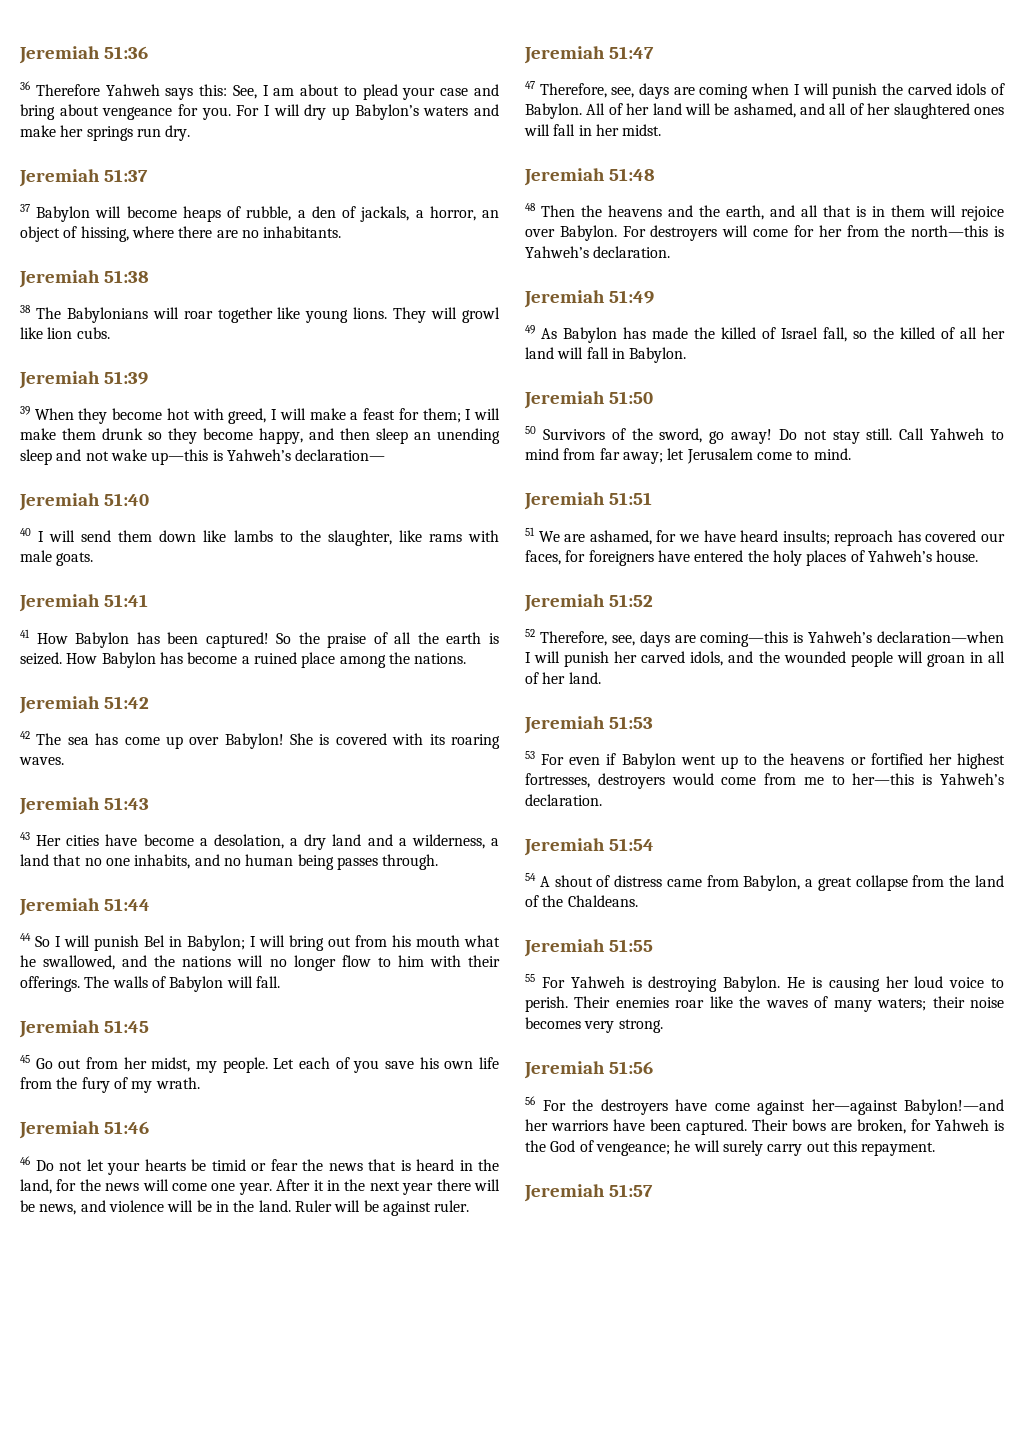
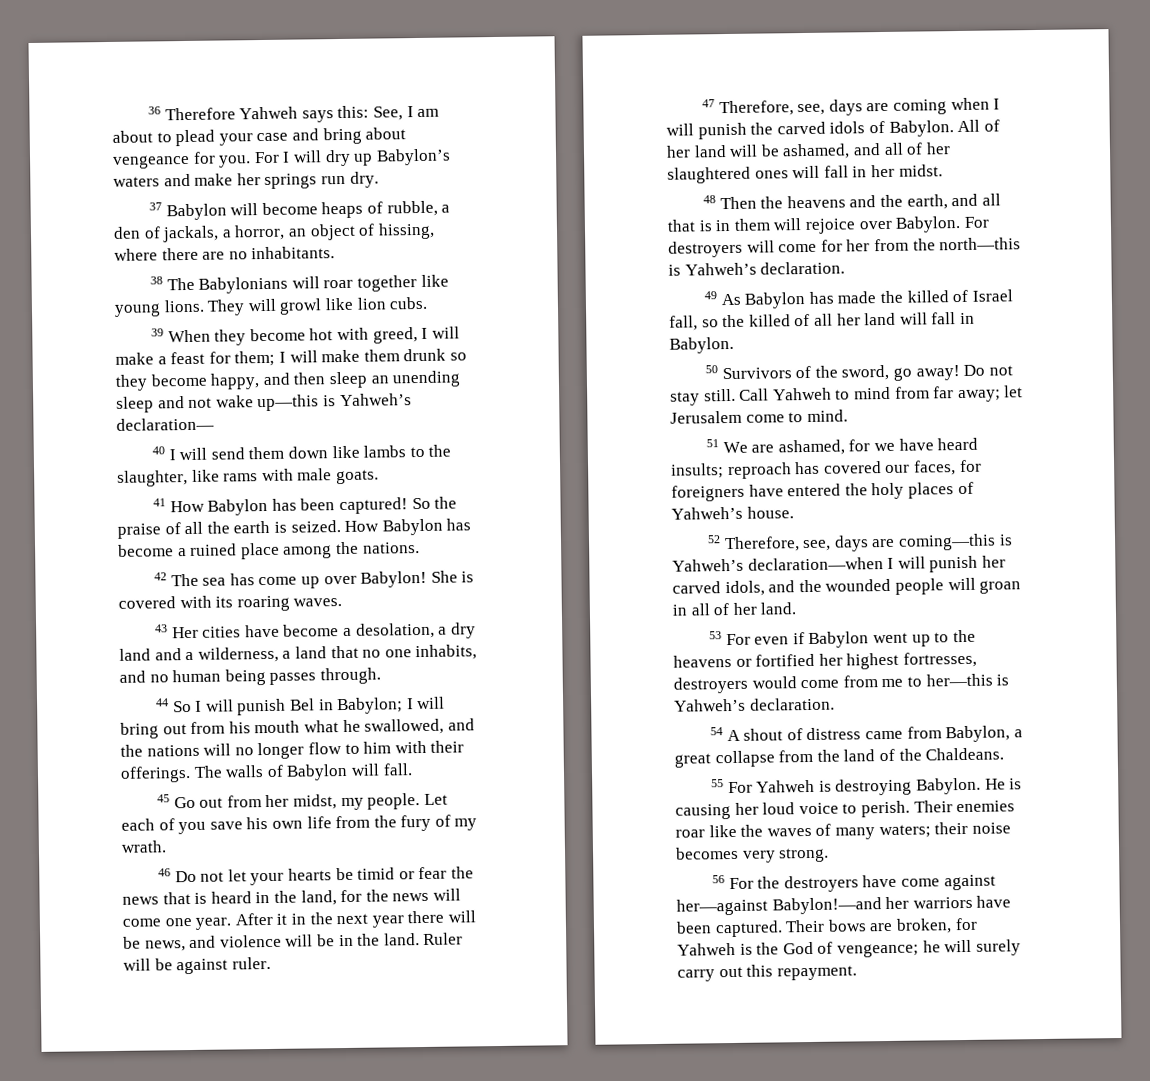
[19,46,148,64] Jeremiah 51:36 // -> (148, 110) none
[19,169,148,187] // Jeremiah 51:37 -> (379, 179) none
[19,270,149,288] // Jeremiah 51:38 -> (336, 253) none
[19,371,148,389] // Jeremiah 51:39 -> (428, 303) none
[19,493,149,511] // Jeremiah 51:40 -> (215, 424) none
[19,594,148,612] // Jeremiah 51:41 -> (379, 477) none
[19,696,149,714] // Jeremiah 51:42 -> (420, 548) none
[19,797,149,815] // Jeremiah 51:43 -> (343, 602) none
[19,898,150,916] // Jeremiah 51:44 -> (381, 676) none
[19,1020,149,1038] // Jeremiah 51:45 -> (413, 769) none
[19,1121,149,1139] // Jeremiah 51:46 -> (166, 846) none
[524,46,654,64] // Jeremiah 51:47 -> (271, 963) none
[524,168,655,186] // Jeremiah 51:48 -> (943, 170) none
[524,290,654,308] // Jeremiah 51:49 -> (846, 268) none
[524,391,653,409] // Jeremiah 51:50 -> (734, 345) none
[524,492,652,510] // Jeremiah 51:51 -> (848, 416) none
[524,594,653,612] // Jeremiah 51:52 -> (794, 512) none
[524,716,653,734] // Jeremiah 51:53 -> (797, 608) none
[524,838,654,856] // Jeremiah 51:54 -> (835, 704) none
[524,939,653,957] // Jeremiah 51:55 -> (1005, 754) none
[524,1061,653,1079] // Jeremiah 51:56 -> (830, 855) none
[524,1184,653,1202] // Jeremiah 51:57 -> (857, 973) none

